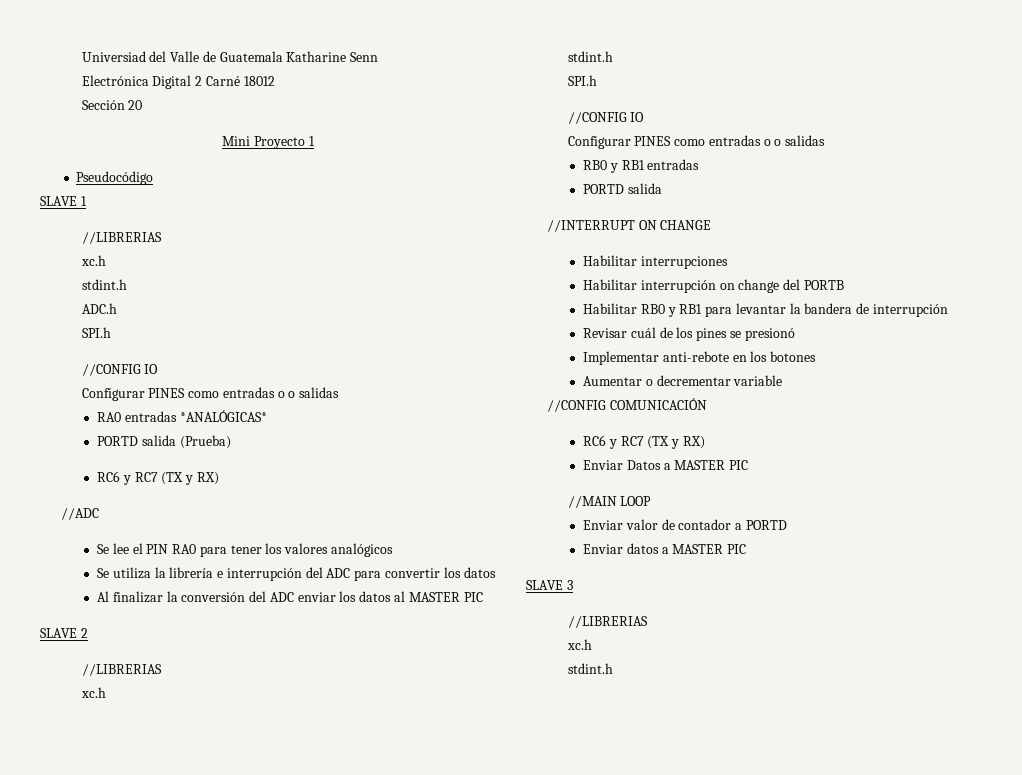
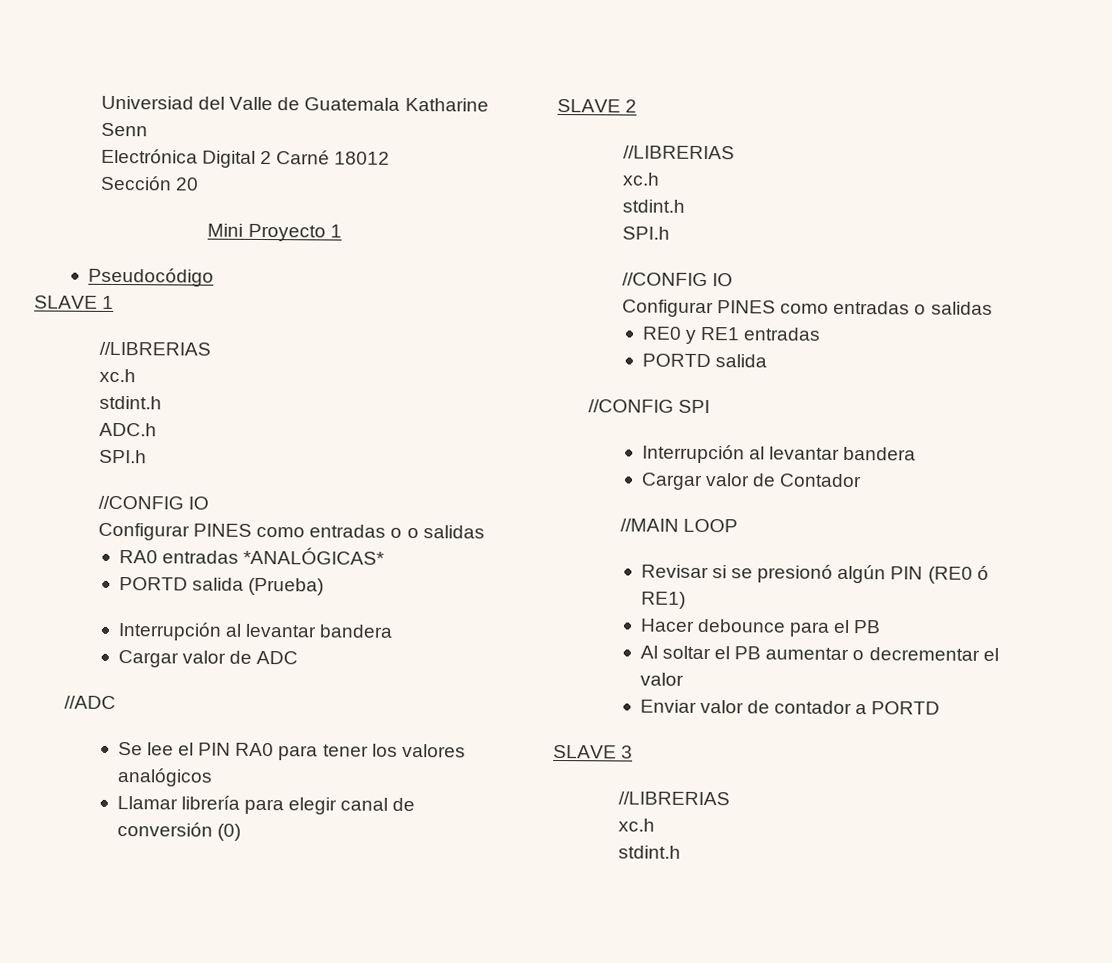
[96,471,219,485] RC6 y RC7 (TX y RX) -> [117,622,394,641] [117,650,299,668] Interrupción al levantar bandera // Cargar valor de ADC
[96,567,496,581] [96,591,483,603] Se utiliza la librería e interrupción del ADC para convertir los datos // Al finalizar la conversión del ADC enviar los datos al MASTER PIC -> [116,795,416,815] [116,822,241,841] Llamar librería para elegir canal de conversión (0)
[774,135,826,146] [582,160,645,173] o salidas // RB0 y RB1 -> [930,301,993,315] [641,326,741,344] salidas // RE0 y RE1
[546,220,712,232] [582,255,728,269] [582,279,844,293] [582,303,948,317] [582,327,795,341] [582,351,817,365] [582,375,783,386] [546,398,707,412] [582,435,705,449] [582,460,749,470] [567,496,652,508] //INTERRUPT ON CHANGE // Habilitar interrupciones // Habilitar interrupción on change del PORTB // Habilitar RB0 y RB1 para levantar la bandera de interrupción // Revisar cuál de los pines se presionó // Implementar anti-rebote en los botones // Aumentar o decrementar variable // //CONFIG COMUNICACIÓN // RC6 y RC7 (TX y RX) // Enviar Datos a MASTER PIC // //MAIN LOOP -> [587,399,711,414] [641,444,917,464] [640,472,863,490] [619,518,739,533] [640,564,989,584] [640,591,686,609] [639,618,882,637] [639,645,999,662] [639,672,684,686] //CONFIG SPI // Interrupción al levantar bandera // Cargar valor de Contador // //MAIN LOOP // Revisar si se presionó algún PIN (RE0 ó RE1) // Hacer debounce para el PB // Al soltar el PB aumentar o decrementar el valor
[582,543,747,554] // Enviar datos a MASTER PIC -> (941, 708) none

